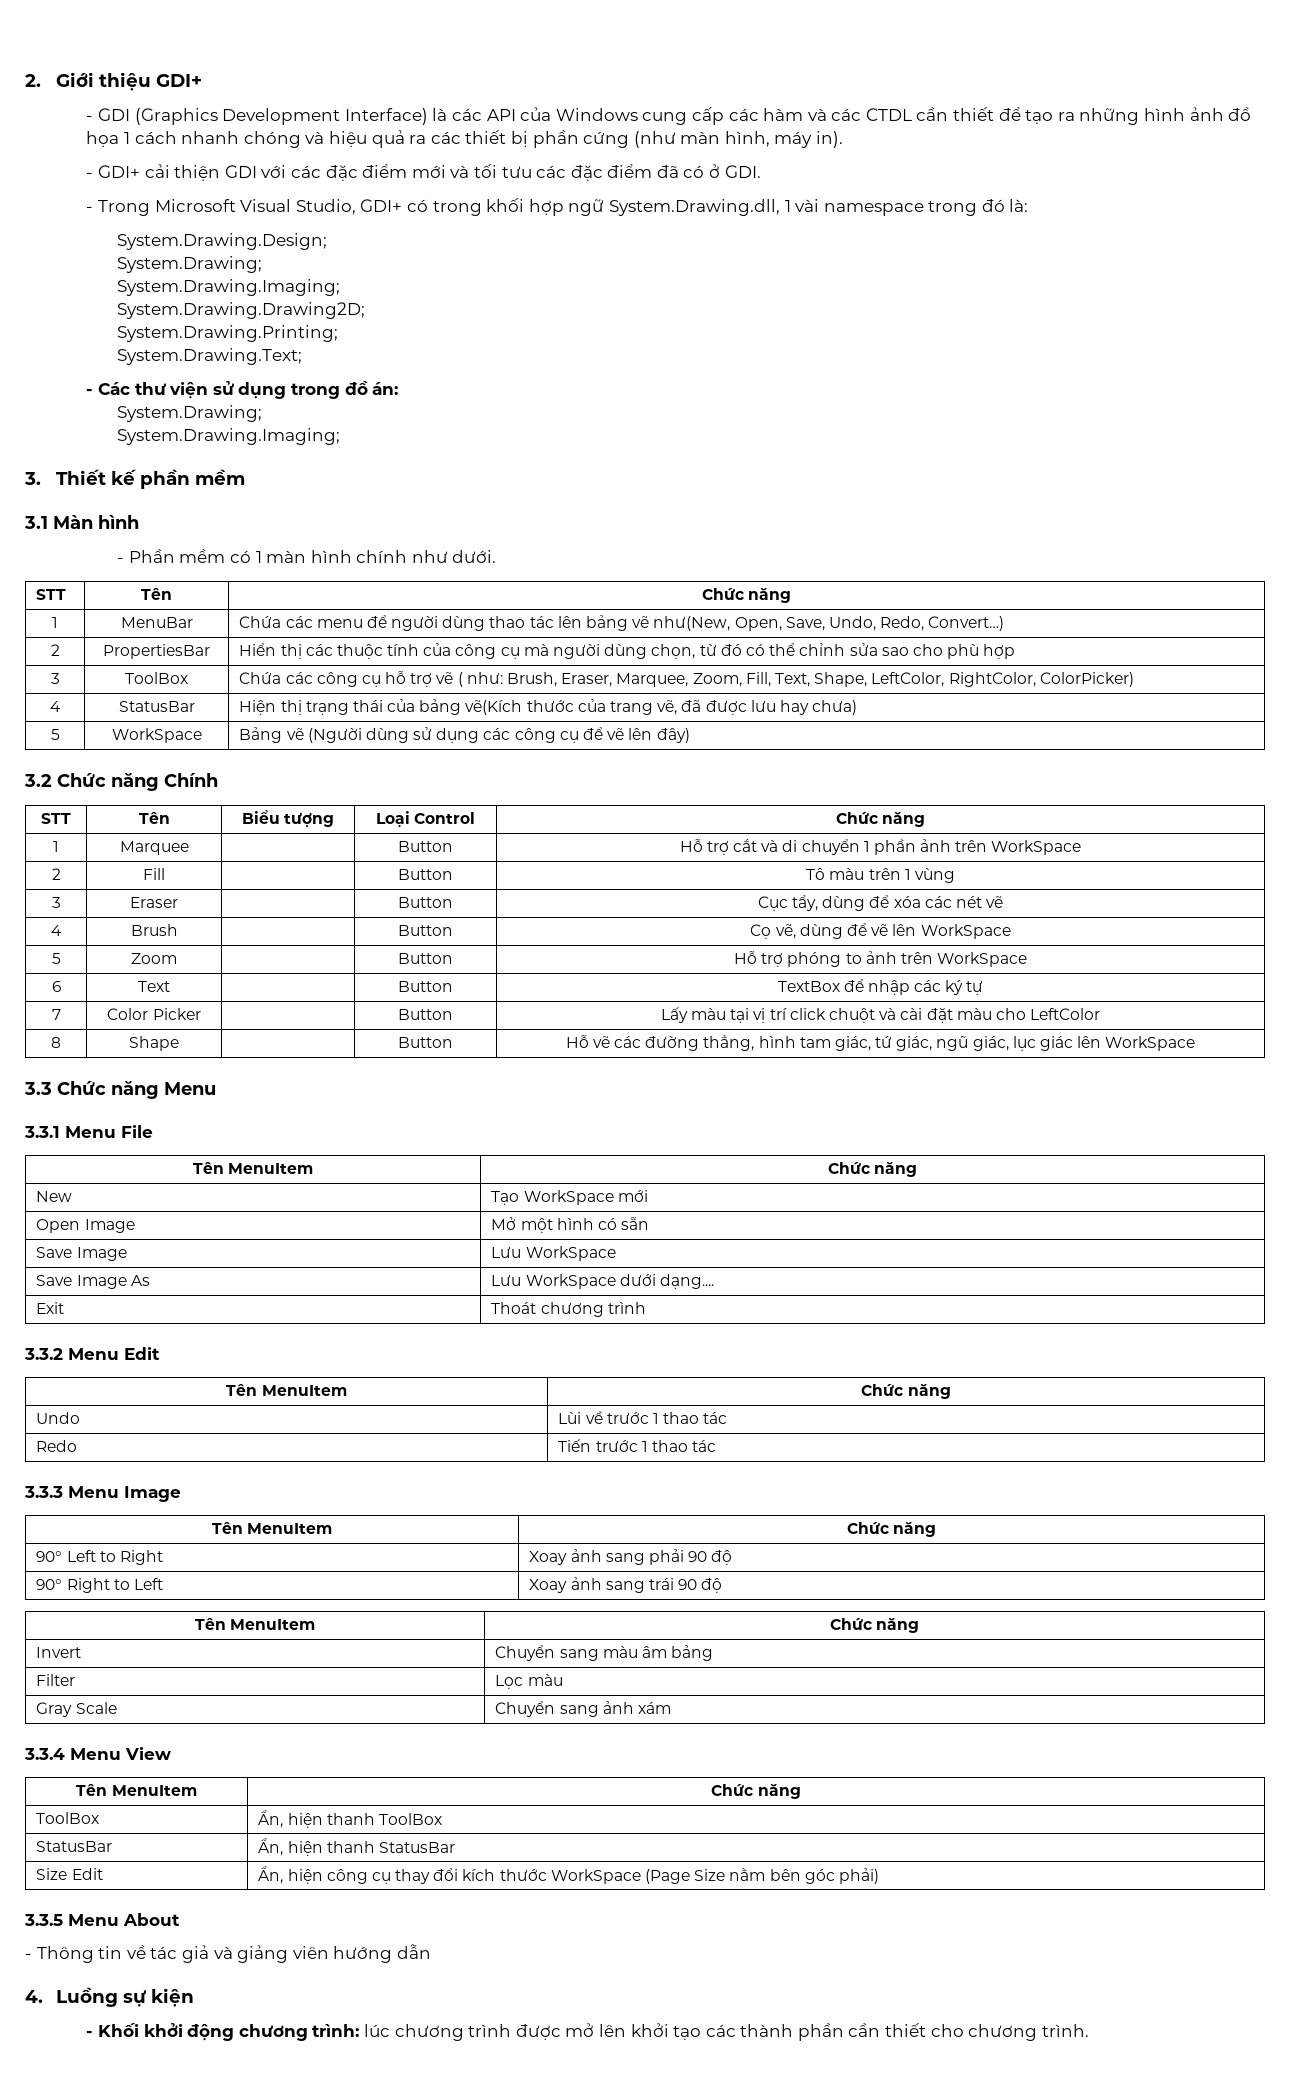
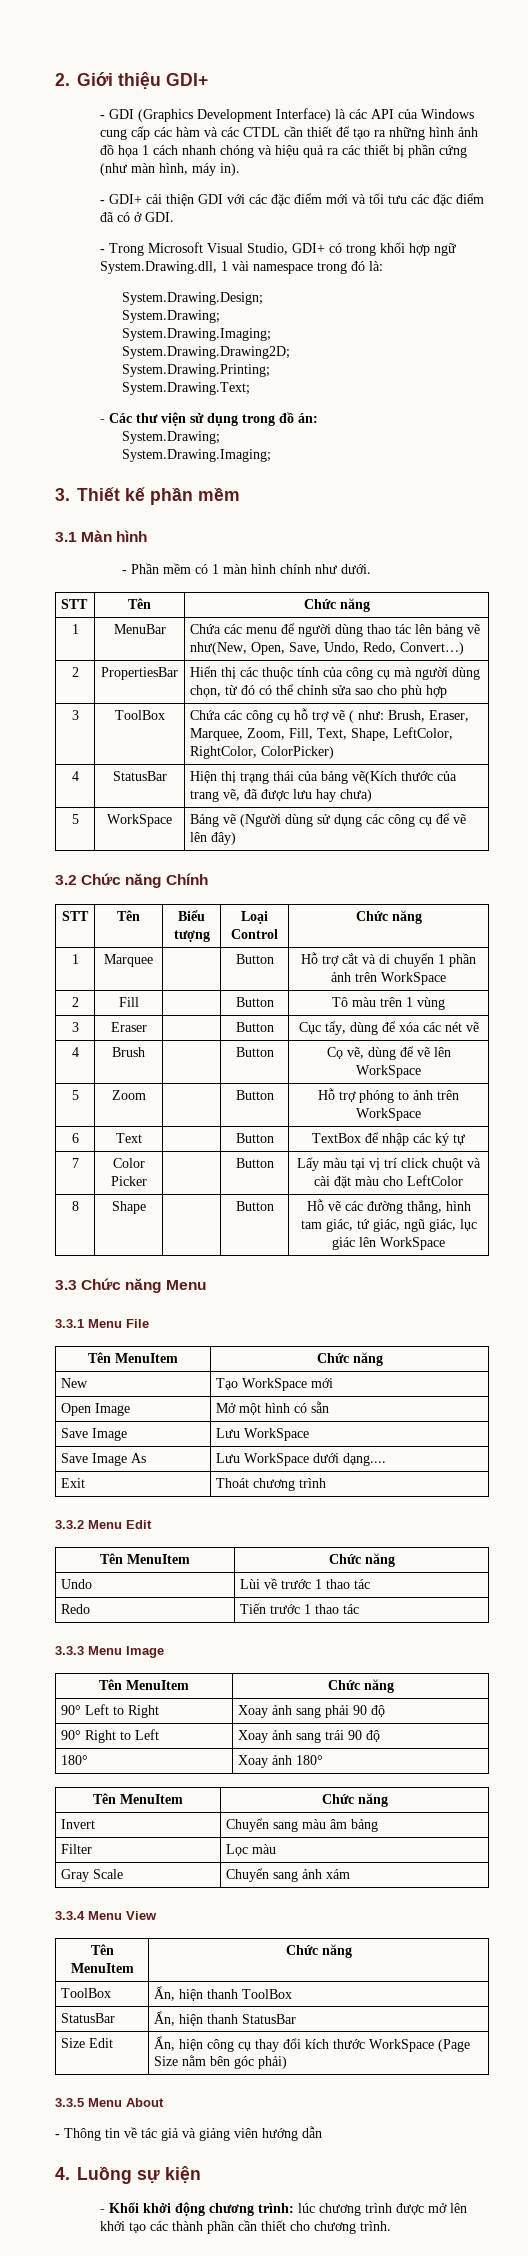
(723, 1585) none -> [61,1755,89,1765] [238,1755,324,1768] // 180° | Xoay ảnh 180°

